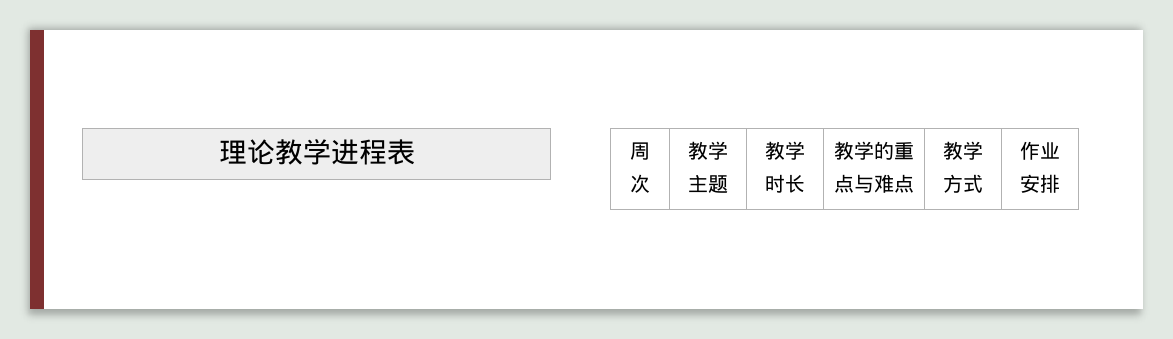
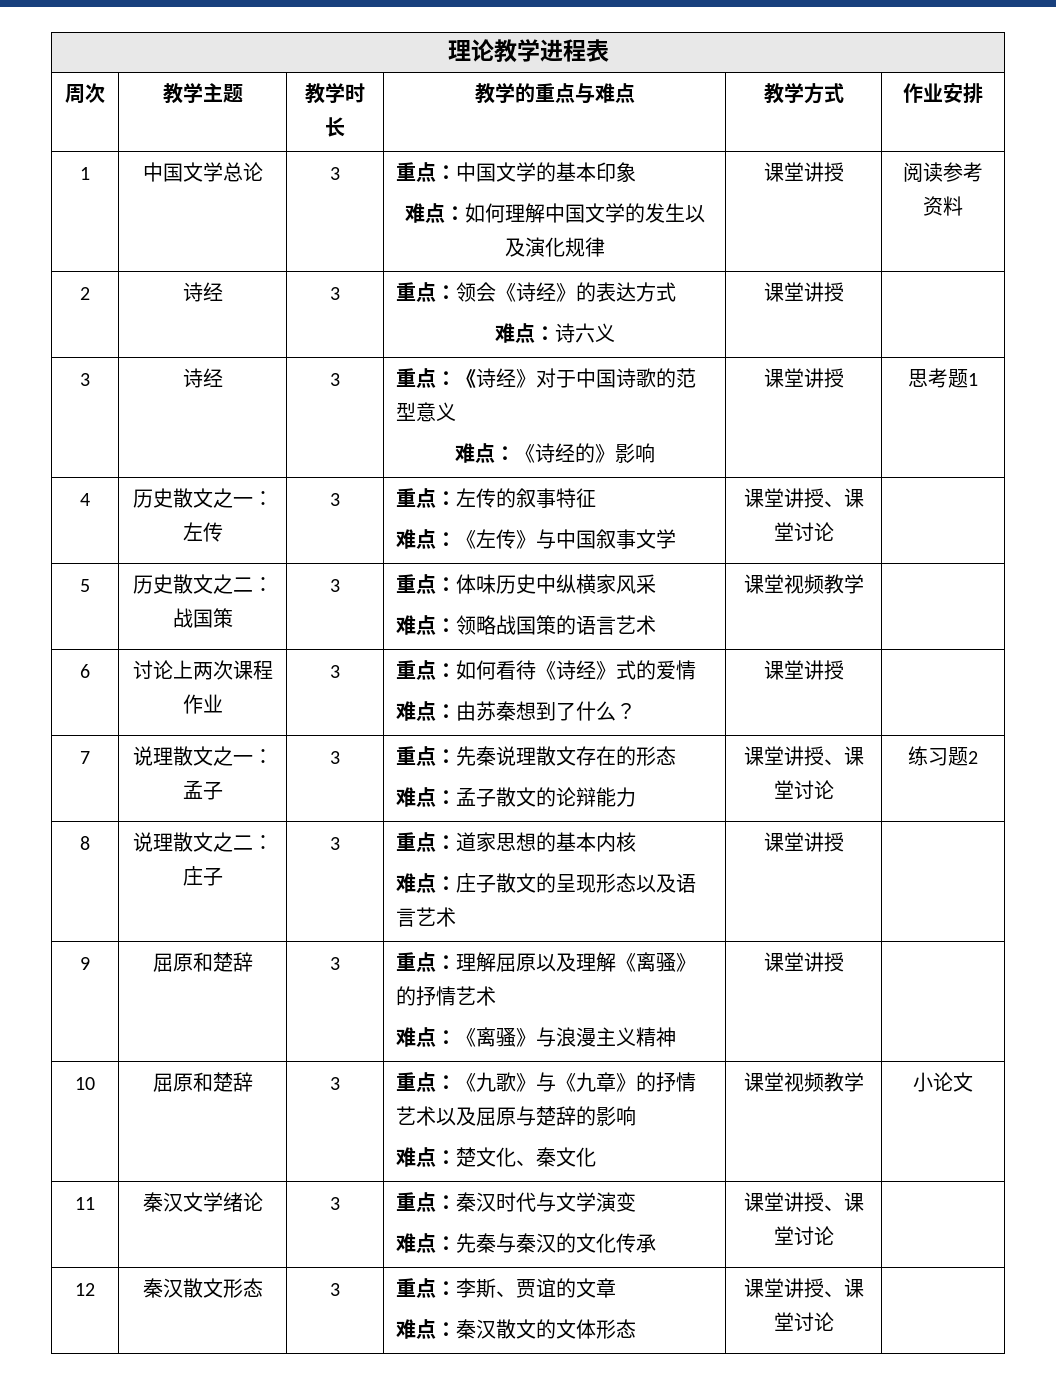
(1060, 183) none -> [80,167,90,180] [142,162,263,182] [330,167,340,180] [396,162,637,182] [404,203,705,223] [504,237,605,257] [763,162,844,182] [903,162,983,182] [923,196,963,216] [80,287,90,300] [182,282,223,302] [330,287,340,300] [396,282,677,302] [494,323,615,343] [763,282,844,302] [80,373,90,386] [182,368,223,388] [330,373,340,386] [396,368,697,388] [396,402,457,422] [454,443,655,463] [763,368,844,388] [908,368,978,388] [80,493,90,506] [132,488,273,508] [182,522,223,542] [330,493,340,506] [396,488,597,508] [396,529,677,549] [743,488,864,508] [773,522,834,542] [80,579,90,592] [132,574,273,594] [172,608,233,628] [330,579,340,592] [396,574,657,594] [396,615,657,635] [743,574,864,594] [80,664,90,678] [132,660,273,680] [182,694,223,714] [330,665,340,678] [396,660,697,680] [396,701,637,721] [763,660,844,680] [80,751,90,764] [132,746,273,766] [182,780,223,800] [330,751,340,764] [396,746,677,766] [396,787,637,807] [743,746,864,766] [773,780,834,800] [908,746,978,766] [80,836,90,850] [132,832,273,852] [182,866,223,886] [330,837,340,850] [396,832,637,852] [396,873,697,893] [396,907,457,927] [763,832,844,852] [80,957,90,970] [152,952,253,972] [330,957,340,970] [396,952,697,972] [396,986,497,1006] [396,1027,677,1047] [763,952,844,972] [75,1077,95,1090] [152,1072,253,1092] [330,1077,340,1090] [396,1072,697,1092] [396,1106,637,1126] [396,1147,597,1167] [743,1072,864,1092] [913,1072,973,1092] [75,1197,95,1210] [142,1192,263,1212] [330,1197,340,1210] [396,1192,637,1212] [396,1233,657,1253] [743,1192,864,1212] [773,1226,834,1246] [75,1283,95,1296] [142,1278,263,1298] [330,1283,340,1296] [396,1278,617,1298] [396,1319,637,1339] [743,1278,864,1298] [773,1312,834,1332] // 1 | 中国文学总论 | 3 | 重点：中国文学的基本印象 // 难点：如何理解中国文学的发生以及演化规律 | 课堂讲授 | 阅读参考资料 // 2 | 诗经 | 3 | 重点：领会《诗经》的表达方式 // 难点：诗六义 | 课堂讲授 | // 3 | 诗经 | 3 | 重点：《诗经》对于中国诗歌的范型意义 // 难点：《诗经的》影响 | 课堂讲授 | 思考题1 // 4 | 历史散文之一：左传 | 3 | 重点：左传的叙事特征 // 难点：《左传》与中国叙事文学 | 课堂讲授、课堂讨论 | // 5 | 历史散文之二：战国策 | 3 | 重点：体味历史中纵横家风采 // 难点：领略战国策的语言艺术 | 课堂视频教学 | // 6 | 讨论上两次课程作业 | 3 | 重点：如何看待《诗经》式的爱情 // 难点：由苏秦想到了什么？ | 课堂讲授 | // 7 | 说理散文之一：孟子 | 3 | 重点：先秦说理散文存在的形态 // 难点：孟子散文的论辩能力 | 课堂讲授、课堂讨论 | 练习题2 // 8 | 说理散文之二：庄子 | 3 | 重点：道家思想的基本内核 // 难点：庄子散文的呈现形态以及语言艺术 | 课堂讲授 | // 9 | 屈原和楚辞 | 3 | 重点：理解屈原以及理解《离骚》的抒情艺术 // 难点：《离骚》与浪漫主义精神 | 课堂讲授 | // 10 | 屈原和楚辞 | 3 | 重点：《九歌》与《九章》的抒情艺术以及屈原与楚辞的影响 // 难点：楚文化、秦文化 | 课堂视频教学 | 小论文 // 11 | 秦汉文学绪论 | 3 | 重点：秦汉时代与文学演变 // 难点：先秦与秦汉的文化传承 | 课堂讲授、课堂讨论 | // 12 | 秦汉散文形态 | 3 | 重点：李斯、贾谊的文章 // 难点：秦汉散文的文体形态 | 课堂讲授、课堂讨论 |

